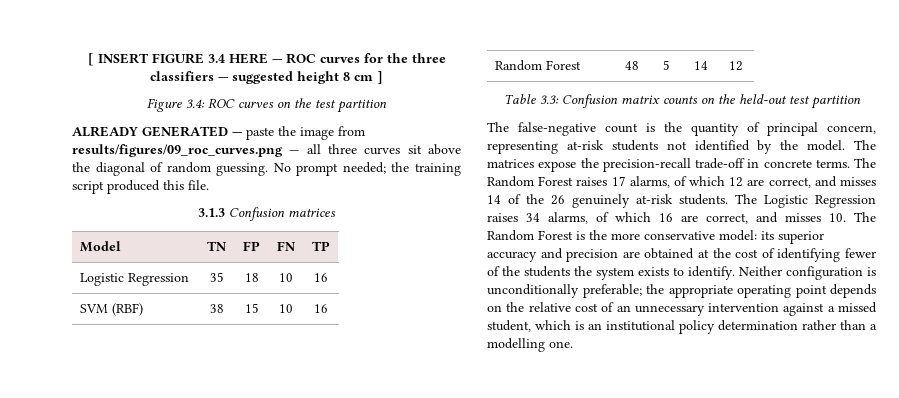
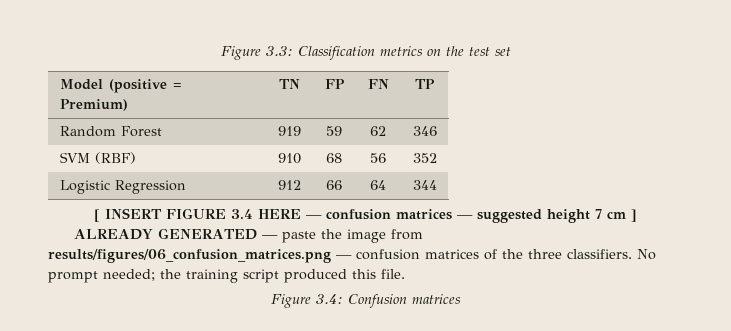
(87, 59) none -> [220,46,511,60] [59,79,182,93] [59,99,128,111] [278,79,300,89] [324,79,344,89] [367,79,389,89] [415,79,434,89] [59,126,162,137] [277,126,301,136] [326,126,342,136] [370,126,386,136] [412,126,437,136] [59,152,136,164] [277,153,301,164] [326,153,342,163] [370,153,386,163] [412,153,437,163] [59,180,186,194] [277,180,301,190] [326,180,342,190] [370,180,386,190] [412,180,437,190] Figure 3.3: Classification metrics on the test set // Model (positive = Premium) | TN | FP | FN | TP // Random Forest | 919 | 59 | 62 | 346 // SVM (RBF) | 910 | 68 | 56 | 352 // Logistic Regression | 912 | 66 | 64 | 344 //
[285,53,446,64] [150,71,214,81] ROC curves for the three classifiers -> [326,209,452,220] confusion matrices
[343,72,350,81] 8 -> [595,209,602,219] 7
[147,98,387,113] // Figure 3.4: ROC curves on the test partition -> (637, 215) none
[72,144,461,157] [72,162,269,176] results/figures/09_roc_curves.png — all three curves sit above the diagonal of random guessing. -> [48,249,632,263] results/figures/06_confusion_matrices.png — confusion matrices of the three classifiers.
[198,208,225,217] 3.1.3 -> [271,294,343,308] Figure 3.4:
[79,241,121,252] [207,241,227,251] [243,241,260,251] [277,241,296,251] [312,241,330,251] [79,273,189,286] [209,272,224,282] [244,273,259,282] [279,273,293,282] [314,273,328,282] [79,303,143,316] [209,304,224,313] [244,303,259,313] [279,304,293,313] [314,304,328,313] [494,60,581,71] [624,61,639,70] [663,60,670,70] [694,61,708,70] [729,61,743,71] [503,94,861,109] [487,122,876,136] [487,140,876,154] [487,158,876,172] [487,176,876,188] [487,194,876,208] [487,212,876,224] [487,230,824,244] [487,248,876,262] [487,266,876,280] [487,284,876,298] [487,302,877,316] [487,320,877,334] [487,338,573,352] // Model | TN | FP | FN | TP // Logistic Regression | 35 | 18 | 10 | 16 // SVM (RBF) | 38 | 15 | 10 | 16 // Random Forest | 48 | 5 | 14 | 12 // Table 3.3: Confusion matrix counts on the held-out test partition // The false-negative count is the quantity of principal concern, representing at-risk students not identified by the model. The matrices expose the precision-recall trade-off in concrete terms. The Random Forest raises 17 alarms, of which 12 are correct, and misses 14 of the 26 genuinely at-risk students. The Logistic Regression raises 34 alarms, of which 16 are correct, and misses 10. The Random Forest is the more conservative model: its superior accuracy and precision are obtained at the cost of identifying fewer of the students the system exists to identify. Neither configuration is unconditionally preferable; the appropriate operating point depends on the relative cost of an unnecessary intervention against a missed student, which is an institutional policy determination rather than a modelling one. -> (461, 299) none

